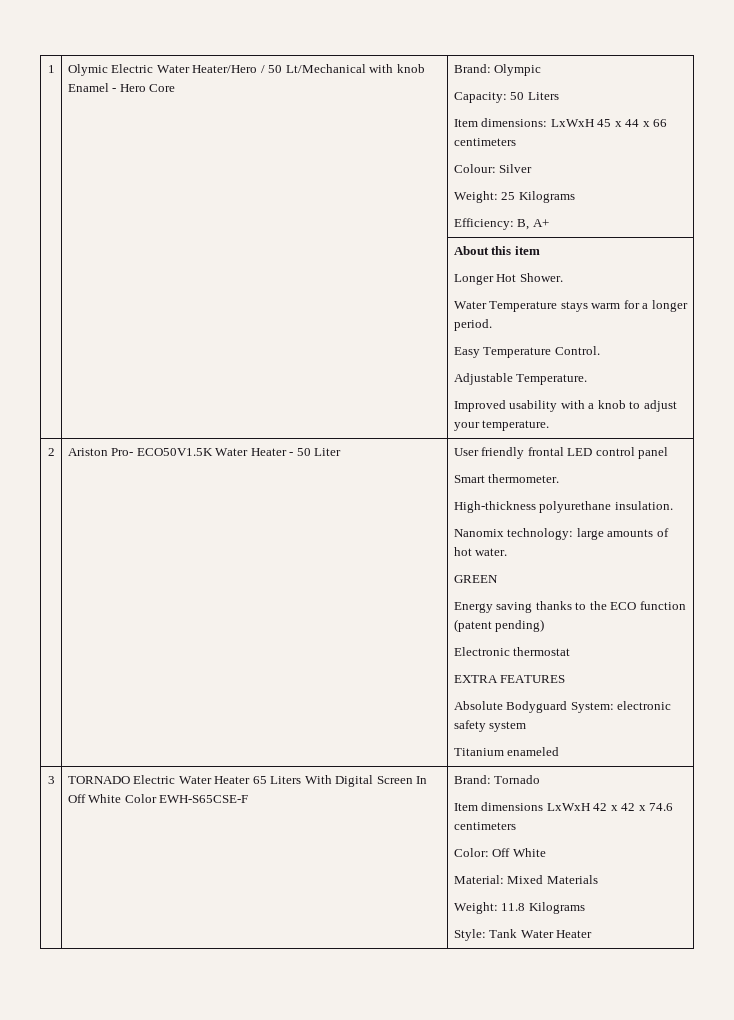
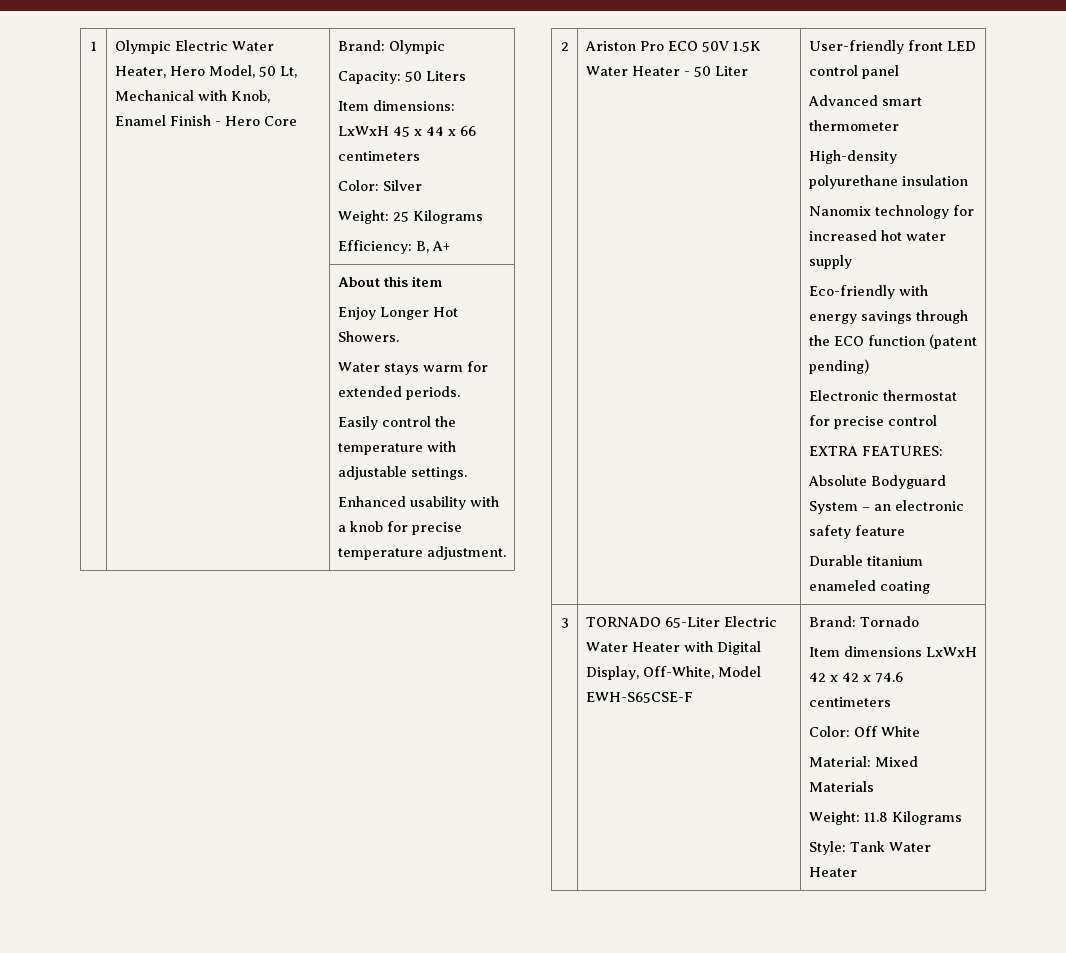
[47,65,55,73] [67,64,425,76] [67,83,109,92] 1 | Olymic Electric Water Heater/Hero / 50 Lt/Mechanical with knob Enamel -> [90,41,97,51] [114,40,274,54] [114,65,297,78] [114,90,270,103] [114,115,211,126] 1 | Olympic Electric Water Heater, Hero Model, 50 Lt, Mechanical with Knob, Enamel Finish
[453,164,496,173] Colour: -> [337,180,379,191] Color:
(540, 250) none -> [337,307,376,320] Enjoy
[519,273,563,282] [453,301,558,312] Shower. // Water Temperature -> [337,331,399,342] [337,362,380,372] Showers. // Water
[642,300,688,312] [453,319,492,331] [453,346,600,358] [453,373,588,385] [453,400,677,412] [453,420,550,431] [47,448,55,456] [67,448,213,456] a longer period. // Easy Temperature Control. // Adjustable Temperature. // Improved usability with a knob to adjust your temperature. // 2 | Ariston Pro- ECO50V1.5K -> [337,386,460,400] [337,416,456,430] [337,441,456,455] [337,466,467,480] [337,496,499,510] [337,521,462,535] [337,546,506,560] [560,42,569,51] [584,41,761,52] extended periods. // Easily control the temperature with adjustable settings. // Enhanced usability with a knob for precise temperature adjustment. // 2 | Ariston Pro ECO 50V 1.5K
[453,447,564,459] User friendly frontal -> [808,40,943,54] User-friendly front
[453,474,560,483] [453,501,673,513] [453,528,669,540] [453,547,508,556] [453,575,498,583] [453,601,587,613] Smart thermometer. // High-thickness polyurethane insulation. // Nanomix technology: large amounts of hot water. // GREEN // Energy saving thanks to -> [807,95,922,106] [808,120,899,131] [808,150,897,164] [808,175,968,189] [808,205,974,219] [808,230,946,241] [808,255,852,269] [808,285,928,299] [808,310,968,324] Advanced smart thermometer // High-density polyurethane insulation // Nanomix technology for increased hot water supply // Eco-friendly with energy savings through
(571, 651) none -> [808,415,937,429] for precise control
[500,675,566,683] FEATURES -> [861,446,943,456] FEATURES:
[570,701,672,713] [453,720,527,732] [453,748,504,756] System: electronic safety system // Titanium -> [808,500,964,514] [808,525,905,539] [808,555,923,566] System – an electronic safety feature // Durable titanium
(560, 751) none -> [879,581,930,594] coating
(130, 780) none -> [664,617,720,628] 65-Liter
[252,775,428,787] [67,794,157,803] 65 Liters With Digital Screen In Off White Color -> [683,641,761,655] [585,666,761,680] with Digital Display, Off-White, Model

